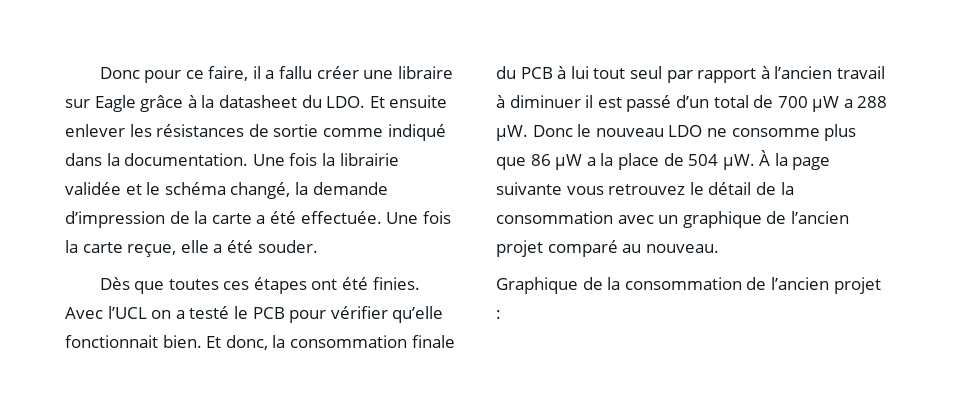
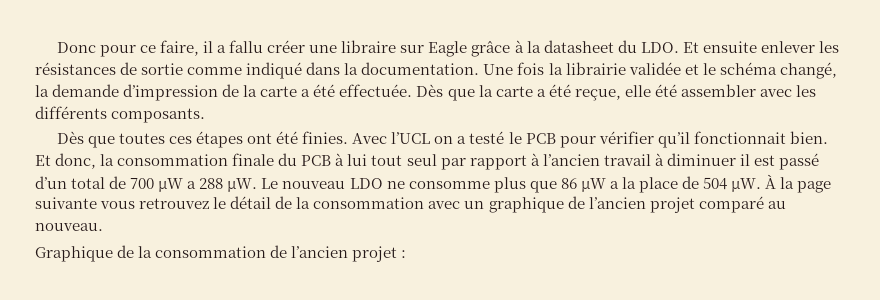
[386,211,451,224] [65,240,318,257] Une fois la carte reçue, elle a été souder. -> [416,84,816,101] [35,106,206,123] Dès que la carte a été reçue, elle été assembler avec les différents composants.
[392,306,444,323] qu’elle -> [657,132,690,148] qu’il
[532,124,592,137] Donc le -> [261,178,279,189] Le

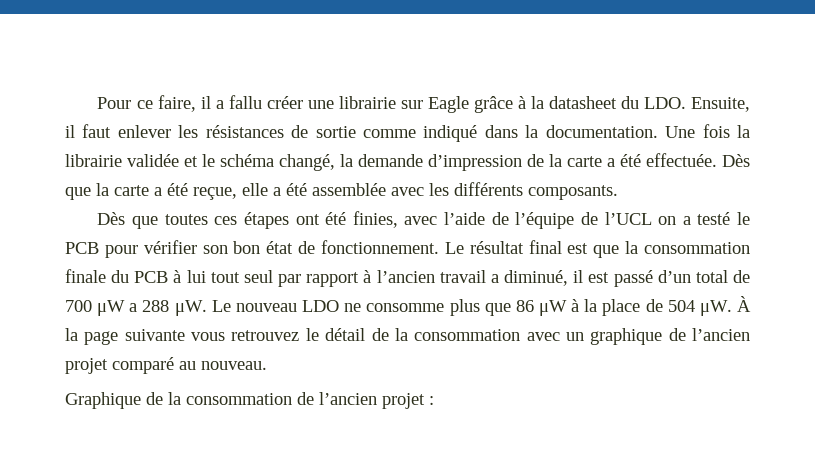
[56,42,136,57] Donc pour -> [97,97,132,109] Pour
[341,40,397,53] libraire -> [338,96,396,109] librairie
[682,41,757,53] Et ensuite -> [691,97,750,112] [65,124,112,138] Ensuite, il faut
[654,84,756,97] été assembler -> [273,183,386,196] a été assemblée
[302,131,388,144] finies. Avec -> [352,211,598,229] finies, avec l’aide de l’équipe de
[657,131,828,148] [35,153,97,169] qu’il fonctionnait bien. Et donc, -> [202,240,620,258] son bon état de fonctionnement. Le résultat final est que
[654,153,736,166] à diminuer -> [490,270,569,286] a diminué,
[609,181,619,189] a -> [571,299,580,312] à

